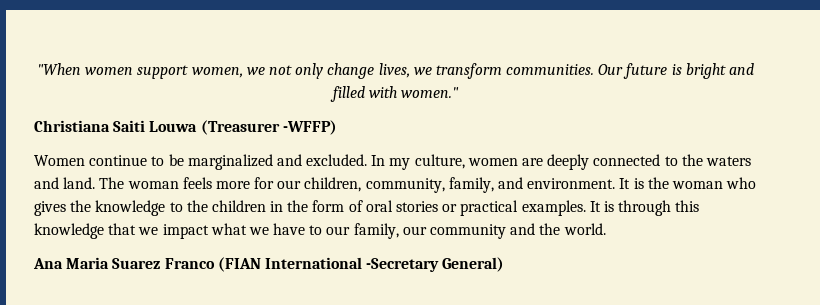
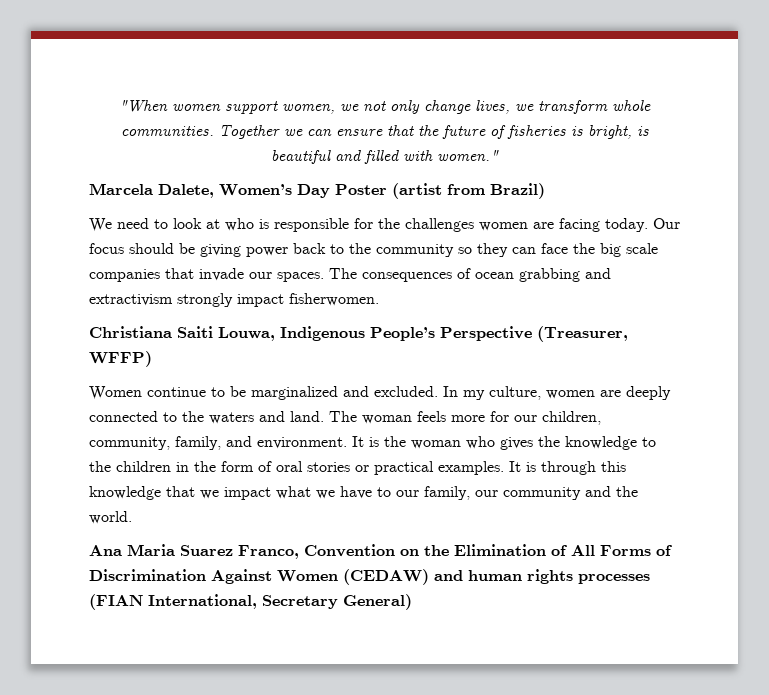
[506,63,754,79] [329,86,460,102] [34,120,337,135] communities. Our future is bright and filled with women." // Christiana Saiti Louwa (Treasurer -WFFP) -> [612,100,651,111] [120,125,649,139] [271,150,499,164] [89,183,545,199] [89,218,680,232] [89,243,658,257] [89,268,611,282] [89,293,379,307] [89,326,628,342] [89,351,152,367] whole communities. Together we can ensure that the future of fisheries is bright, is beautiful and filled with women." // Marcela Dalete, Women’s Day Poster (artist from Brazil) // We need to look at who is responsible for the challenges women are facing today. Our focus should be giving power back to the community so they can face the big scale companies that invade our spaces. The consequences of ocean grabbing and extractivism strongly impact fisherwomen. // Christiana Saiti Louwa, Indigenous People’s Perspective (Treasurer, WFFP)
[164,257,440,272] Franco (FIAN International -Secretary -> [238,544,672,559] [89,569,650,585] [89,594,338,610] Franco, Convention on the Elimination of All Forms of Discrimination Against Women (CEDAW) and human rights processes (FIAN International, Secretary

